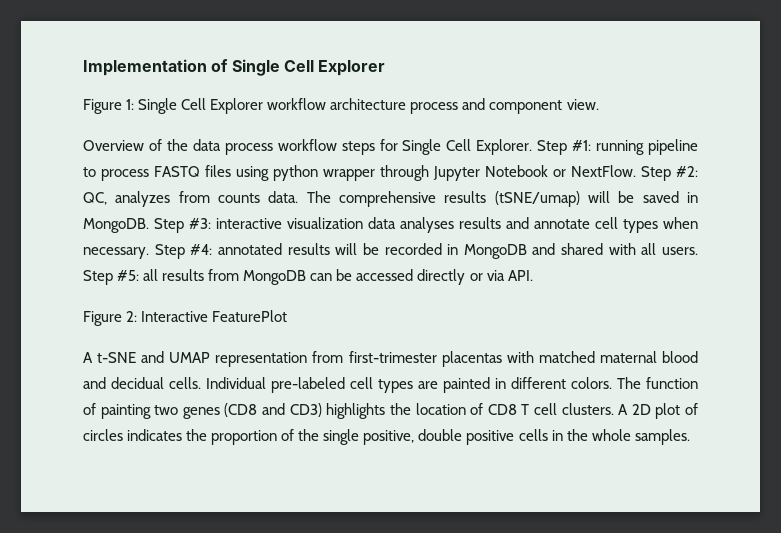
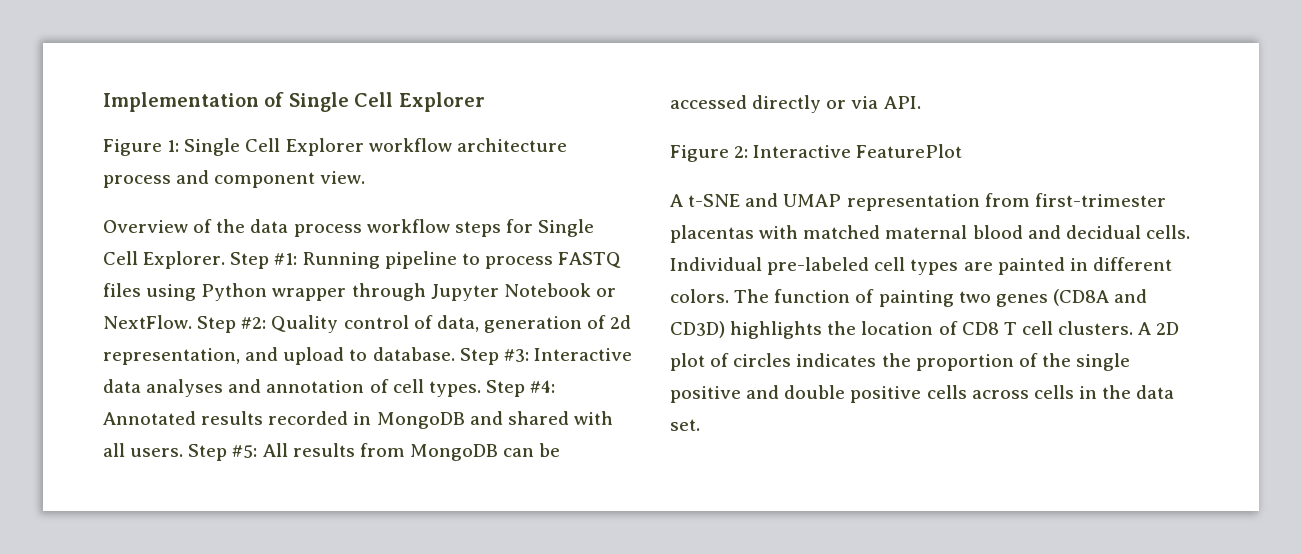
[596,140,645,155] running -> [302,252,380,269] Running
[273,165,318,181] python -> [201,283,268,301] Python
[83,191,699,207] [83,217,698,233] [83,243,379,259] QC, analyzes from counts data. The comprehensive results (tSNE/umap) will be saved in MongoDB. Step #3: interactive visualization data analyses results and annotate cell types when necessary. Step #4: annotated results will be -> [271,315,632,333] [103,347,632,365] [103,379,556,397] [103,411,264,425] Quality control of data, generation of 2d representation, and upload to database. Step #3: Interactive data analyses and annotation of cell types. Step #4: Annotated results
[143,269,159,281] all -> [262,443,288,457] All
[224,403,322,417] (CD8 and CD3) -> [1052,289,1148,306] [670,321,725,338] (CD8A and CD3D)
[363,430,415,445] positive, -> [670,385,780,403] positive and
[551,429,690,445] in the whole samples. -> [971,385,1175,399] [670,419,700,431] across cells in the data set.

